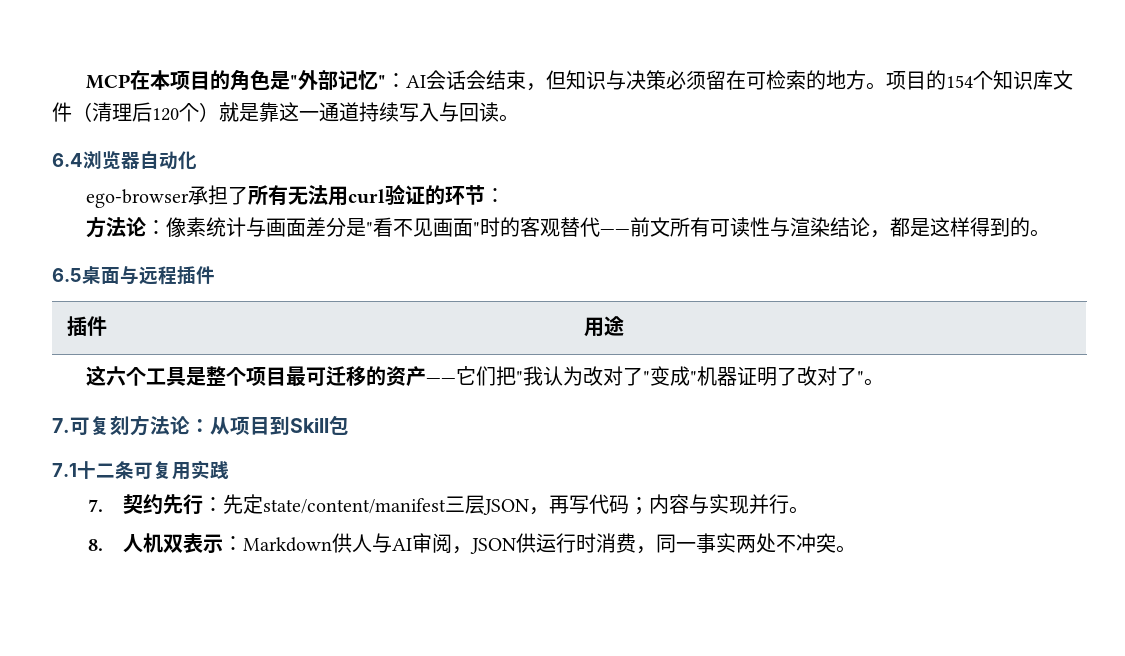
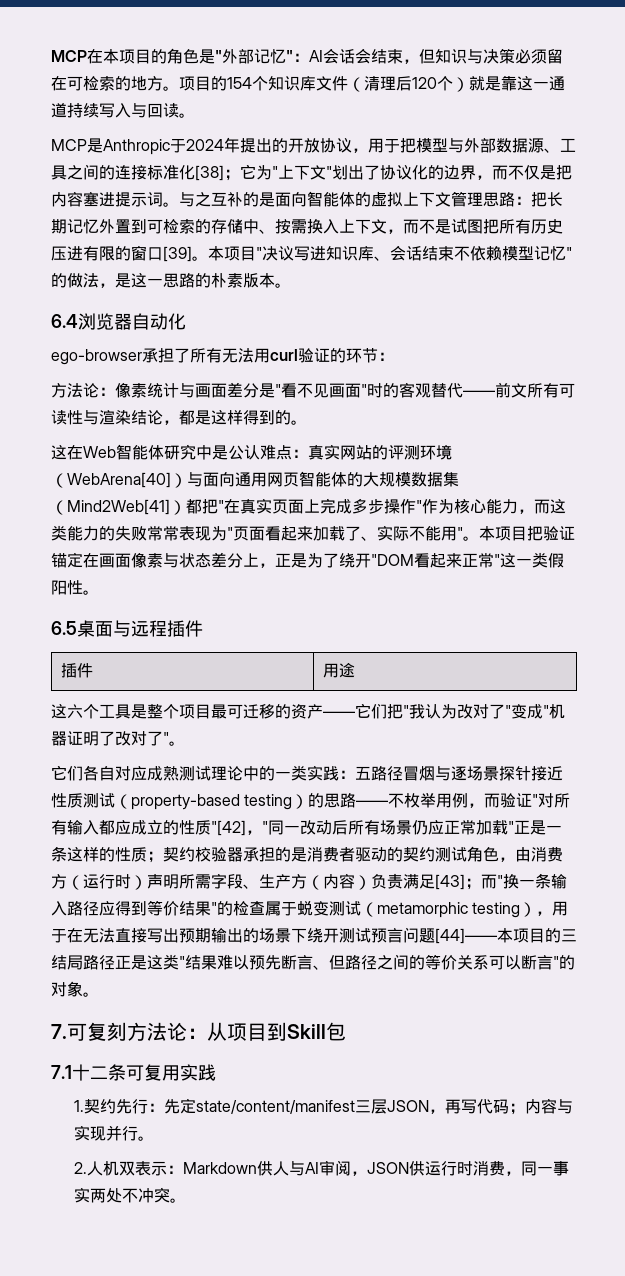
(519, 118) none -> [51,137,576,155] [51,164,572,181] [51,191,563,207] [51,219,563,234] [51,245,572,262] [51,273,291,288] // MCP是Anthropic于2024年提出的开放协议，用于把模型与外部数据源、工具之间的连接标准化[38]；它为"上下文"划出了协议化的边界，而不仅是把内容塞进提示词。与之互补的是面向智能体的虚拟上下文管理思路：把长期记忆外置到可检索的存储中、按需换入上下文，而不是试图把所有历史压进有限的窗口[39]。本项目"决议写进知识库、会话结束不依赖模型记忆"的做法，是这一思路的朴素版本。
(1051, 233) none -> [51,444,452,460] [51,471,459,488] [51,498,566,515] [51,525,575,541] [51,552,564,568] [51,580,99,595] // 这在Web智能体研究中是公认难点：真实网站的评测环境（WebArena[40]）与面向通用网页智能体的大规模数据集（Mind2Web[41]）都把"在真实页面上完成多步操作"作为核心能力，而这类能力的失败常常表现为"页面看起来加载了、实际不能用"。本项目把验证锚定在画面像素与状态差分上，正是为了绕开"DOM看起来正常"这一类假阳性。
(885, 382) none -> [51,765,563,781] [51,793,571,810] [51,820,562,836] [51,846,563,863] [51,873,567,890] [51,900,569,918] [51,927,577,944] [51,954,575,970] [51,981,99,997] // 它们各自对应成熟测试理论中的一类实践：五路径冒烟与逐场景探针接近性质测试（property-based testing）的思路——不枚举用例，而验证"对所有输入都应成立的性质"[42]，"同一改动后所有场景仍应正常加载"正是一条这样的性质；契约校验器承担的是消费者驱动的契约测试角色，由消费方（运行时）声明所需字段、生产方（内容）负责满足[43]；而"换一条输入路径应得到等价结果"的检查属于蜕变测试（metamorphic testing），用于在无法直接写出预期输出的场景下绕开测试预言问题[44]——本项目的三结局路径正是这类"结果难以预先断言、但路径之间的等价关系可以断言"的对象。
[87,499,103,512] 7. -> [74,1100,85,1112] 1.
[87,539,103,551] 8. -> [74,1162,88,1174] 2.

